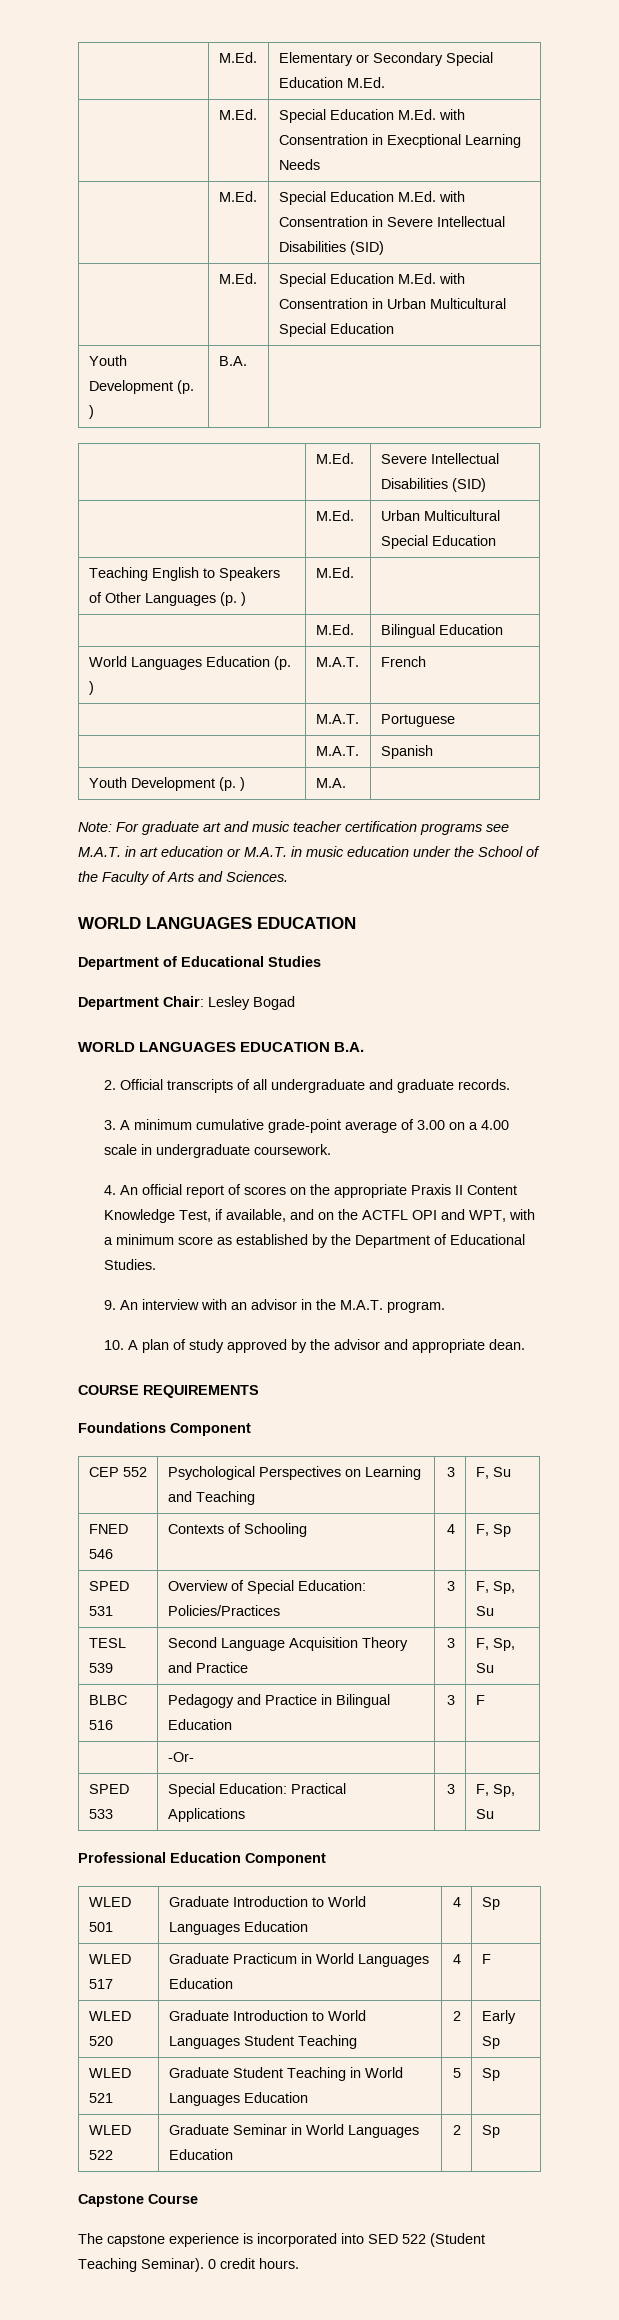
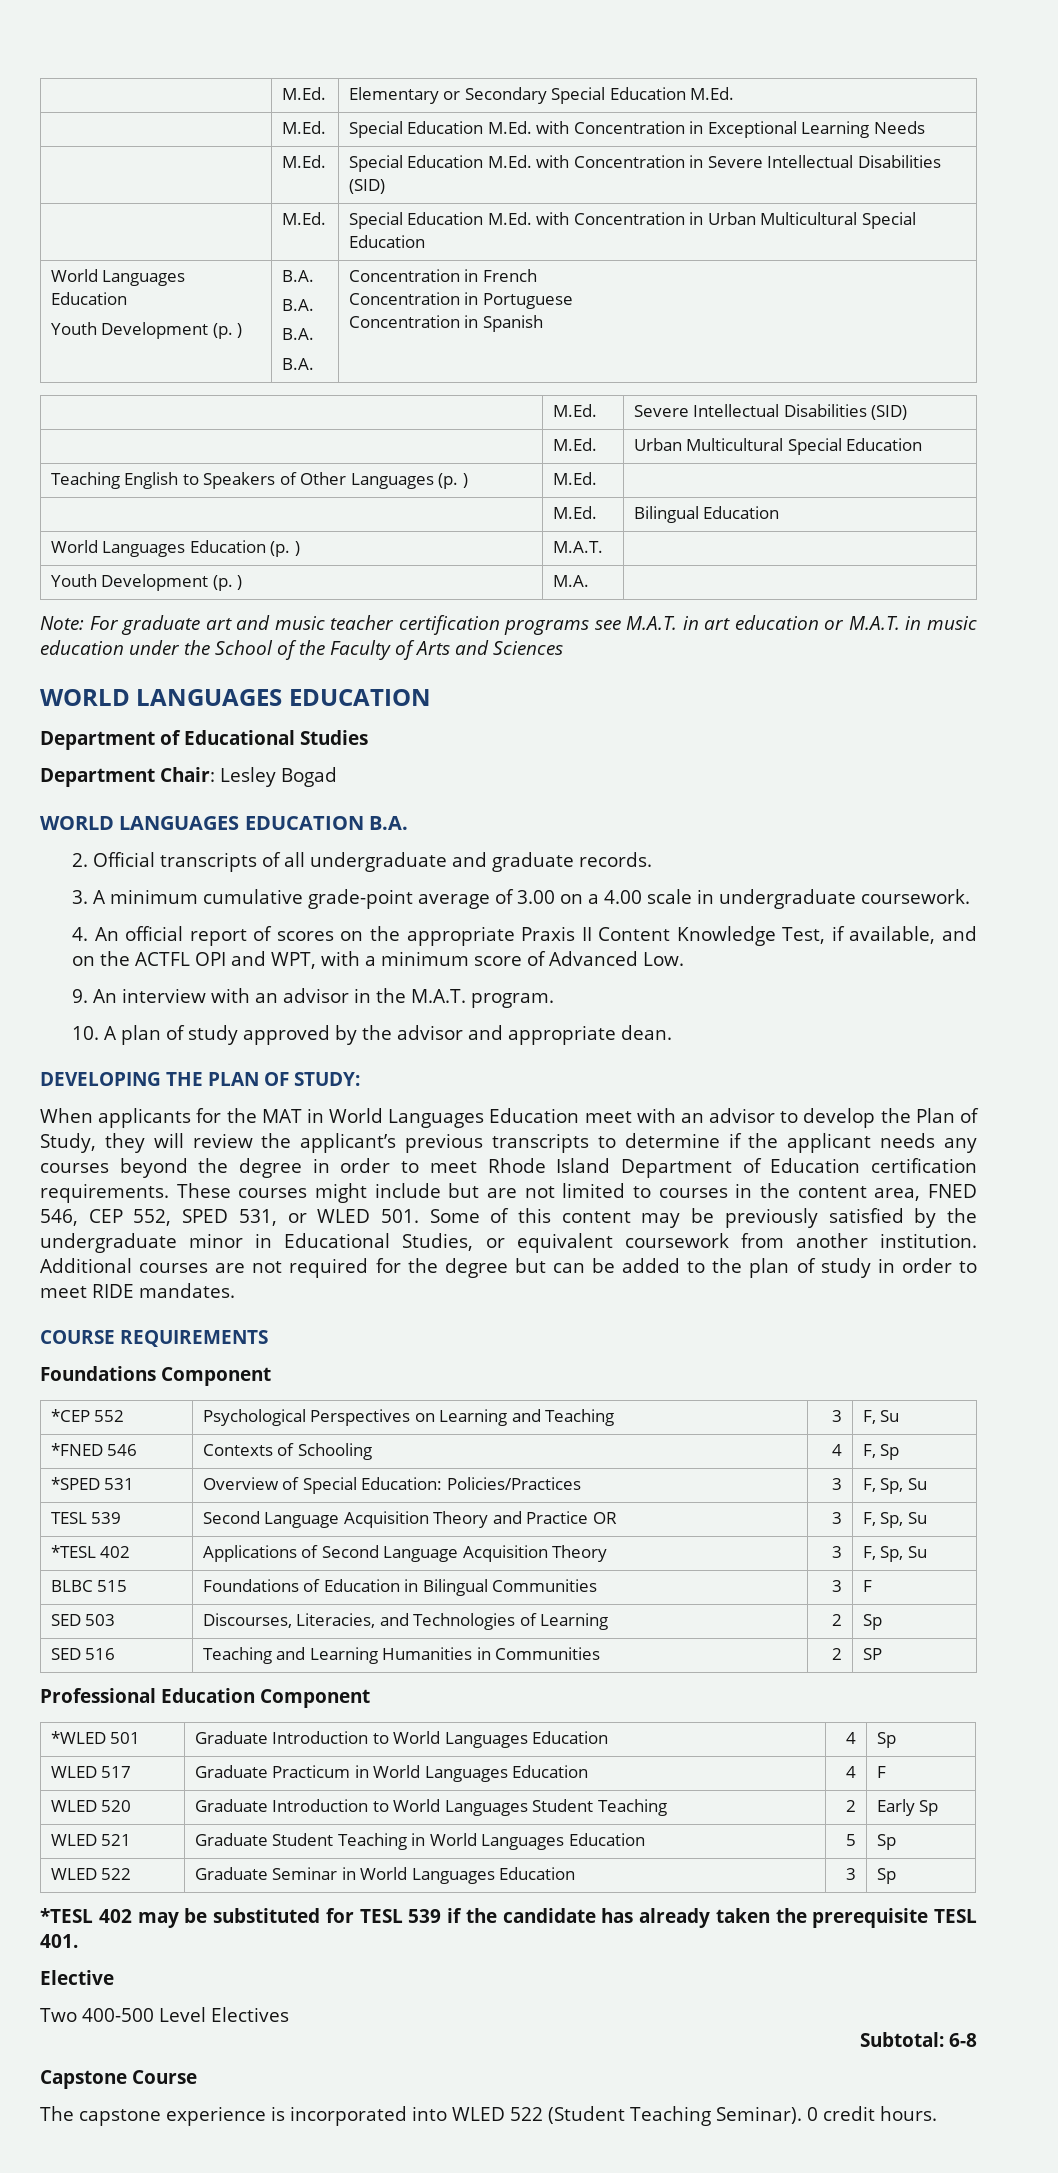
[278,134,461,148] Consentration in Execptional -> [573,121,797,138] Concentration in Exceptional
[278,216,368,227] Consentration -> [573,155,685,168] Concentration
[278,298,368,309] Consentration -> [573,212,685,225] Concentration
(394, 328) none -> [50,269,186,286] [50,292,127,305] World Languages Education //
(247, 361) | -> [281,299,314,311] [281,328,314,340] [281,358,314,370] [348,269,537,282] [348,292,573,309] [348,315,543,332] // B.A. // B.A. // B.A. | Concentration in French // Concentration in Portuguese // Concentration in Spanish
[380,656,426,667] [315,714,359,724] [380,714,455,727] [315,746,359,756] [380,745,433,759] French // | M.A.T. | Portuguese // | M.A.T. | Spanish -> (603, 547) none
[226,871,288,882] Sciences. -> [493,641,563,655] Sciences
[217,1234,526,1248] [104,1259,157,1270] as established by the Department of Educational Studies. -> [527,951,685,966] of Advanced Low.
(526, 1344) none -> [40,1072,360,1086] [40,1108,979,1128] [40,1133,978,1153] [40,1158,978,1178] [40,1183,977,1203] [40,1208,978,1228] [40,1233,978,1253] [40,1258,977,1278] [40,1283,235,1298] // DEVELOPING THE PLAN OF STUDY: // When applicants for the MAT in World Languages Education meet with an advisor to develop the Plan of Study, they will review the applicant’s previous transcripts to determine if the applicant needs any courses beyond the degree in order to meet Rhode Island Department of Education certification requirements. These courses might include but are not limited to courses in the content area, FNED 546, CEP 552, SPED 531, or WLED 501. Some of this content may be previously satisfied by the undergraduate minor in Educational Studies, or equivalent coursework from another institution. Additional courses are not required for the degree but can be added to the plan of study in order to meet RIDE mandates.
[88,1467,119,1477] CEP -> [50,1409,90,1422] *CEP
[88,1524,128,1534] FNED -> [50,1443,103,1456] *FNED
[88,1581,129,1591] SPED -> [50,1477,100,1490] *SPED
(248, 1667) none -> [592,1512,617,1524] [832,1512,843,1524] [862,1512,927,1528] [50,1545,131,1558] [202,1545,608,1562] OR | 3 | F, Sp, Su // *TESL 402 | Applications of Second Language Acquisition Theory
[88,1720,113,1730] [167,1694,317,1708] 516 | Pedagogy and Practice -> [97,1580,128,1592] [202,1579,400,1592] 515 | Foundations of Education
[167,1719,232,1730] Education -> [492,1579,598,1592] Communities
[167,1752,194,1762] [88,1784,129,1794] [88,1809,113,1819] [167,1783,346,1797] [167,1808,245,1822] [447,1784,456,1794] [475,1784,515,1797] [475,1809,494,1819] | -Or- | | // SPED 533 | Special Education: Practical Applications | 3 | F, Sp, Su -> [50,1614,116,1626] [202,1613,609,1630] [832,1614,843,1626] [862,1614,882,1630] [50,1648,116,1660] [202,1647,601,1664] [832,1648,843,1660] [862,1648,882,1660] SED 503 | Discourses, Literacies, and Technologies of Learning | 2 | Sp // SED 516 | Teaching and Learning Humanities in Communities | 2 | SP
[88,1897,131,1907] WLED -> [50,1731,106,1744] *WLED
[453,2125,462,2135] [481,2125,500,2138] 2 | Sp -> [846,1868,857,1880] [876,1868,896,1884] [40,1908,977,1928] [40,1934,78,1948] [40,1970,114,1985] [40,2007,289,2022] [860,2032,977,2047] 3 | Sp // *TESL 402 may be substituted for TESL 539 if the candidate has already taken the prerequisite TESL 401. // Elective // Two 400-500 Level Electives // Subtotal: 6-8
[368,2234,398,2244] SED -> [452,2107,505,2121] WLED

